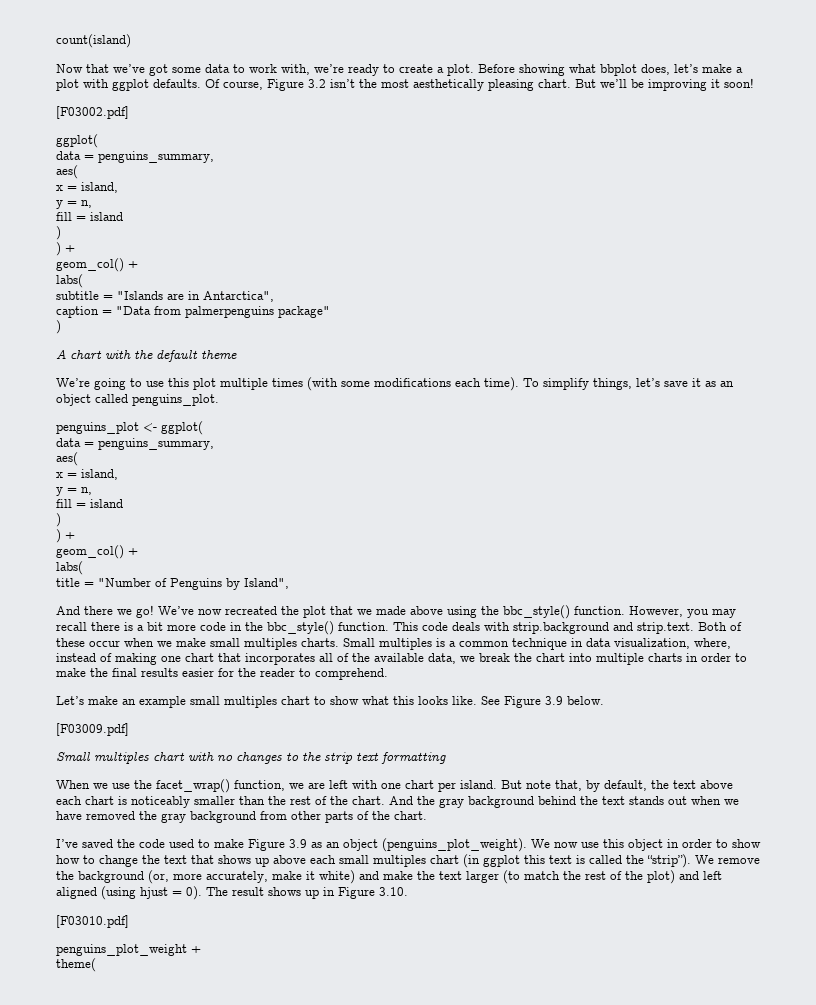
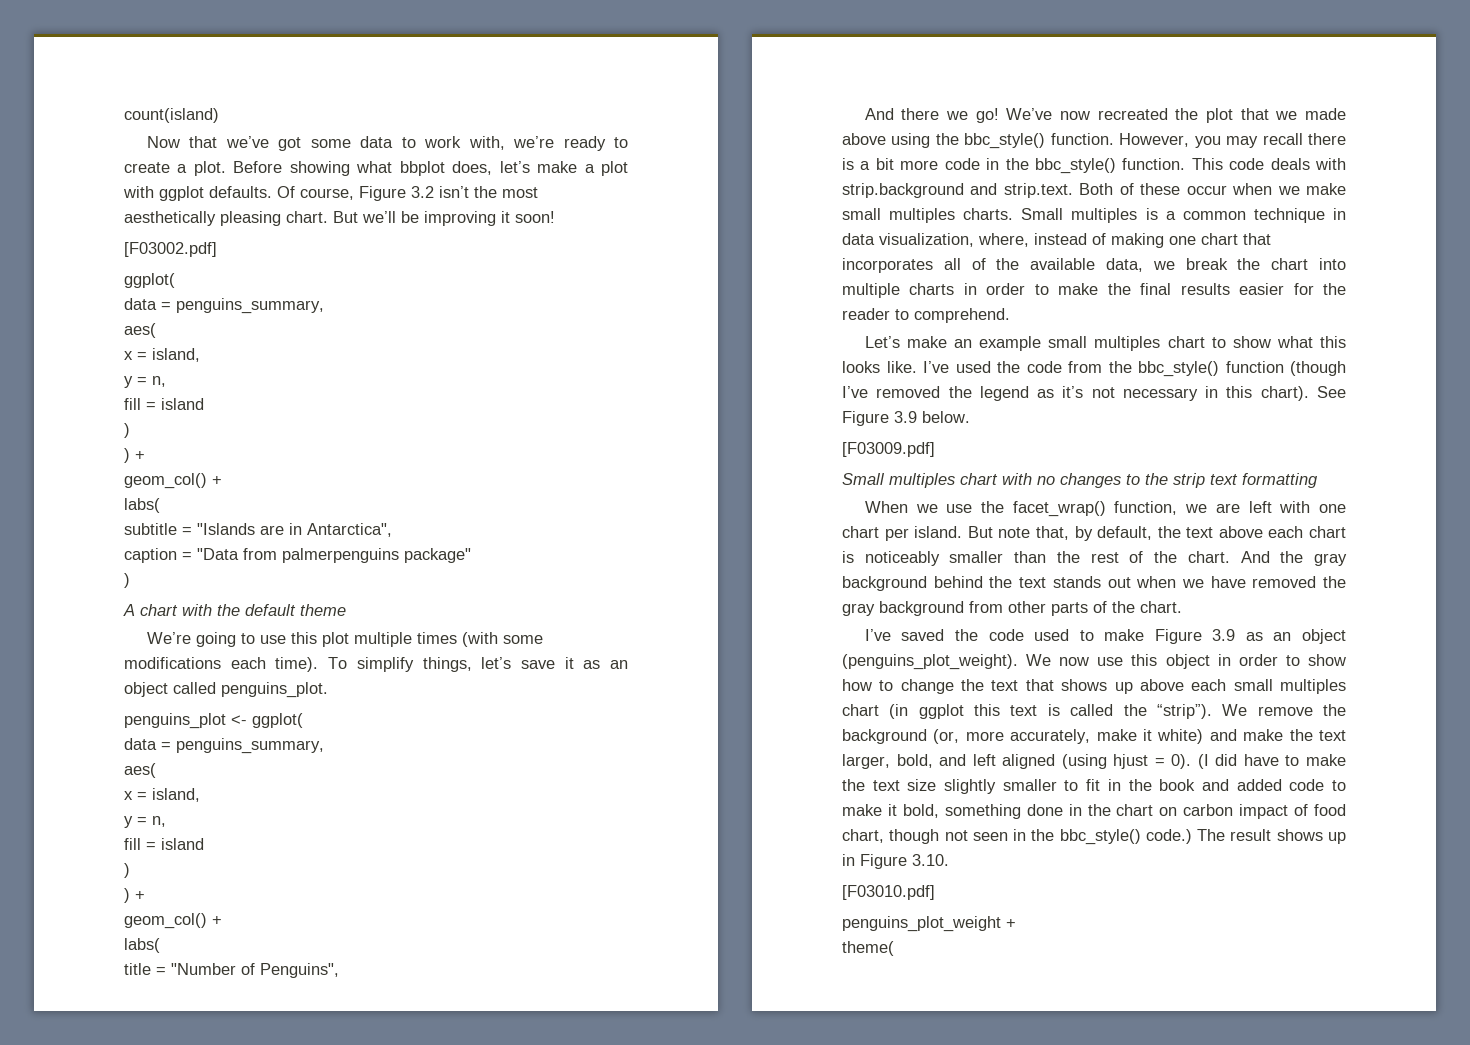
[170,578,289,590] Penguins by Island", -> [260,963,339,978] Penguins",
(477, 700) none -> [923,361,1346,377] [842,386,1309,401] I’ve used the code from the bbc_style() function (though I’ve removed the legend as it’s not necessary in this chart).
[466,870,675,884] larger (to match the rest of the plot) -> [842,754,933,769] larger, bold,
(202, 893) none -> [1197,754,1346,769] [842,779,1346,794] [842,804,1346,819] [842,829,1192,845] (I did have to make the text size slightly smaller to fit in the book and added code to make it bold, something done in the chart on carbon impact of food chart, though not seen in the bbc_style() code.)

